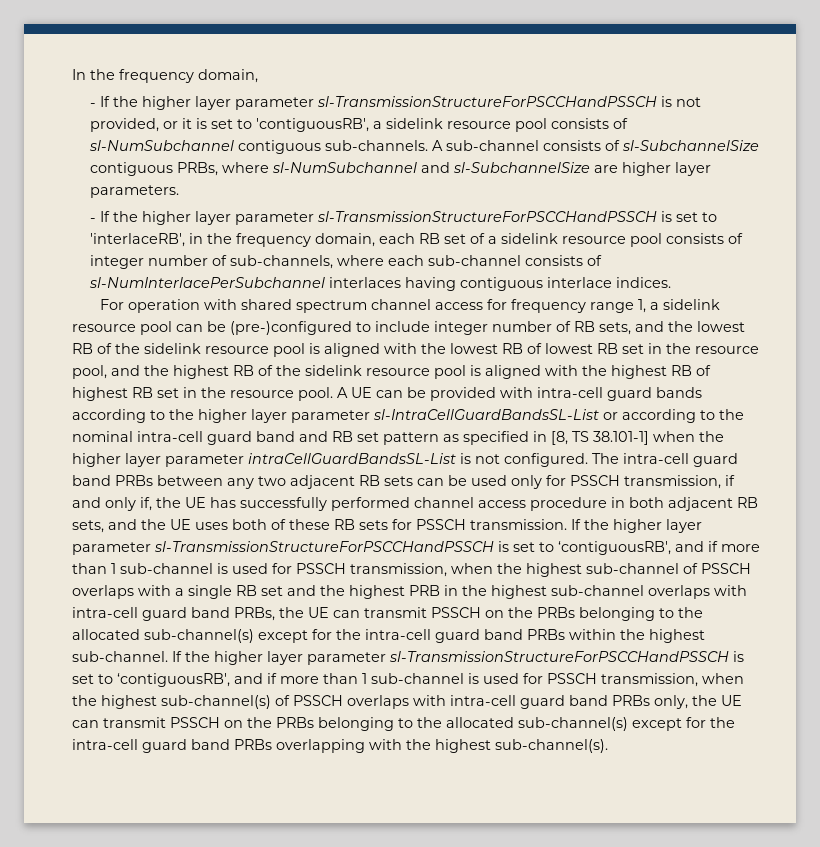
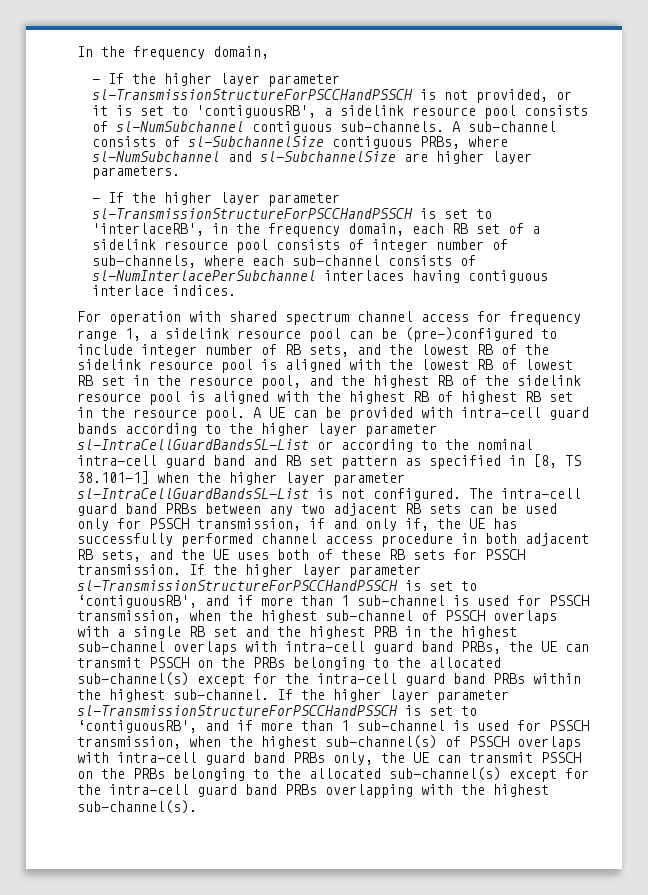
[248,453,456,464] intraCellGuardBandsSL-List -> [77,488,309,499] sl-IntraCellGuardBandsSL-List

